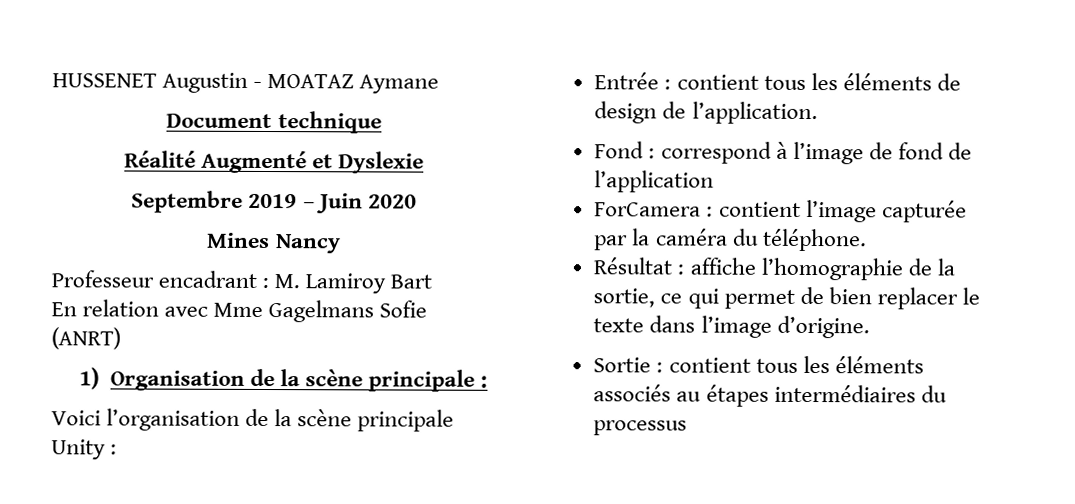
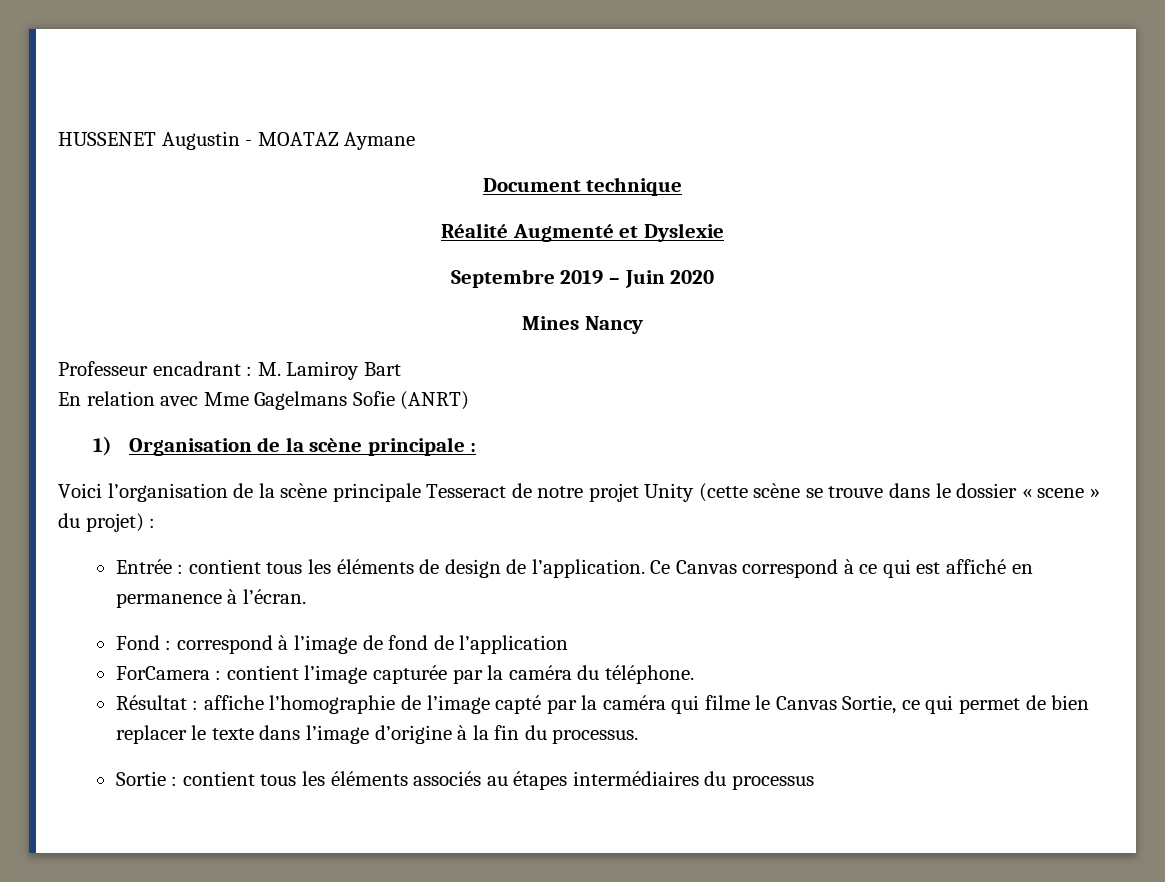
[51,439,106,460] Unity -> [426,483,1100,502] [58,513,144,532] Tesseract de notre projet Unity (cette scène se trouve dans le dossier « scene » du projet)
(818, 113) none -> [650,559,1033,578] [115,589,306,608] Ce Canvas correspond à ce qui est affiché en permanence à l’écran.
[936,258,955,276] [593,288,656,308] la sortie, -> [426,695,897,714] l’image capté par la caméra qui filme le Canvas Sortie,
[776,315,870,339] d’origine. -> [374,725,639,744] d’origine à la fin du processus.

